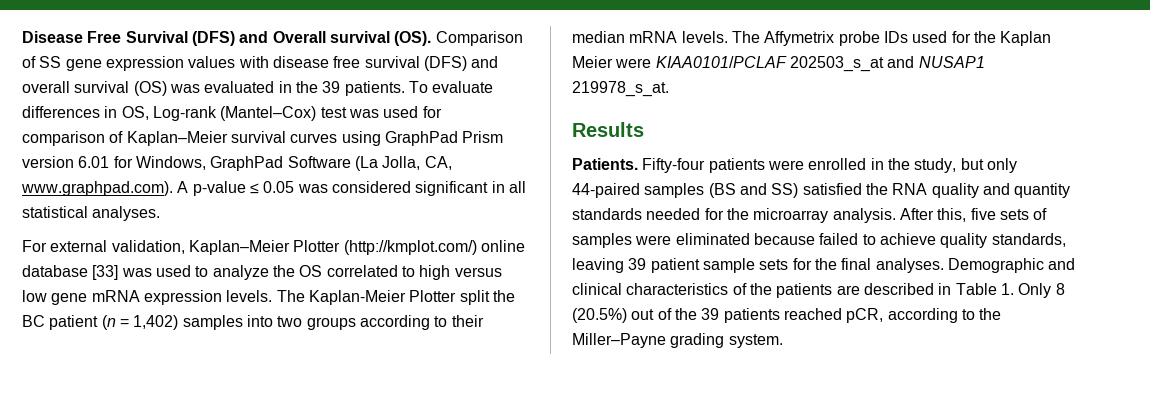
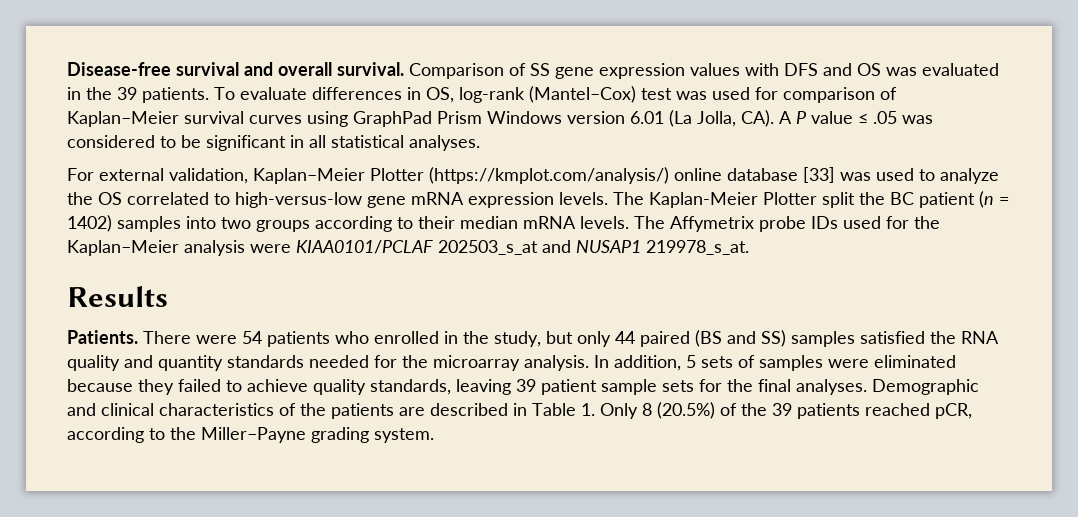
[22,31,432,46] Disease Free Survival (DFS) and Overall survival (OS). -> [67,62,404,76] Disease-free survival and overall survival.
[272,56,499,71] [22,81,167,96] disease free survival (DFS) and overall survival (OS) -> [784,63,881,76] DFS and OS
[152,106,217,121] Log-rank -> [459,87,525,103] log-rank
(504, 137) none -> [487,111,562,124] Windows
[113,156,452,171] [21,181,411,196] for Windows, GraphPad Software (La Jolla, CA, www.graphpad.com). A p-value ≤ 0.05 was considered -> [669,110,933,127] [67,135,201,148] (La Jolla, CA). A P value ≤ .05 was considered to be
[343,240,477,255] (http://kmplot.com/) -> [429,167,669,184] (https://kmplot.com/analysis/)
[419,265,502,280] [22,290,47,302] high versus low -> [235,192,362,208] high-versus-low
[133,315,179,330] 1,402) -> [67,215,112,232] 1402)
[1000,31,1052,46] [572,56,613,68] Kaplan Meier -> [67,240,245,256] Kaplan–Meier analysis
[642,158,804,173] Fifty-four patients were -> [143,331,369,347] There were 54 patients who
[572,183,705,198] 44-paired samples -> [615,331,690,347] 44 paired
(799, 190) none -> [791,331,855,347] samples
[899,208,996,222] After this, five -> [594,355,696,371] In addition, 5
(815, 239) none -> [138,379,174,395] they
[631,309,655,320] out -> (715, 410) none

